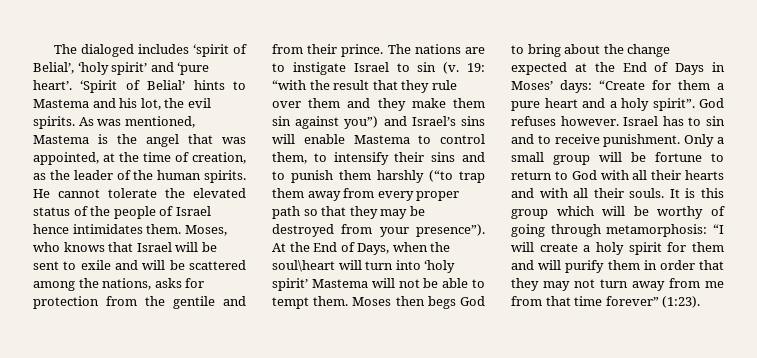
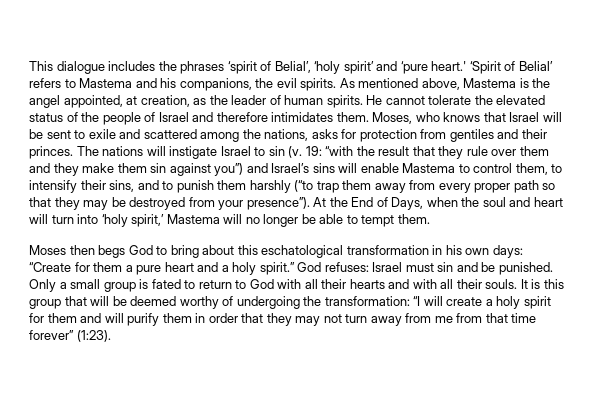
[54,44,190,57] The dialoged includes -> [29,61,225,74] This dialogue includes the phrases
[33,80,72,90] heart’. -> [431,61,467,71] heart.'
[193,80,225,90] hints -> [29,78,61,88] refers
[140,98,161,110] lot, -> [179,78,252,91] companions,
[97,116,195,128] was mentioned, -> [358,78,460,90] mentioned above,
[188,134,246,144] [33,152,189,165] that was appointed, at the time of -> [63,95,138,108] appointed, at
[133,170,154,180] the -> (281, 100) none
[33,224,69,234] hence -> [192,112,268,122] and therefore
[142,260,185,270] will be -> (141, 134) none
[145,296,246,309] [272,44,485,57] [272,63,285,72] the gentile and from their prince. The nations are to -> [449,129,547,142] [29,146,166,159] gentiles and their princes. The nations will
[431,152,456,162] sins -> [109,180,135,192] sins,
[272,260,335,272] soul\heart -> [482,197,563,207] soul and heart
[272,278,308,291] spirit’ -> [131,214,165,227] spirit,’
[398,279,420,288] not -> [245,214,299,227] no longer
(349, 301) none -> (430, 219) //
[603,44,671,57] [511,62,725,75] [511,81,553,90] the change expected at the End of Days in Moses’ -> [237,245,490,258] this eschatological transformation in his own
[652,98,724,111] [511,116,725,126] [511,134,681,147] spirit”. God refuses however. Israel has to sin and to receive punishment. -> [259,262,553,275] spirit.” God refuses: Israel must sin and be punished.
[599,152,702,162] will be fortune -> [139,279,181,289] is fated
[556,206,649,216] which will be -> [64,296,177,306] that will be deemed
[511,224,708,237] going through metamorphosis: -> [236,296,410,309] undergoing the transformation:

